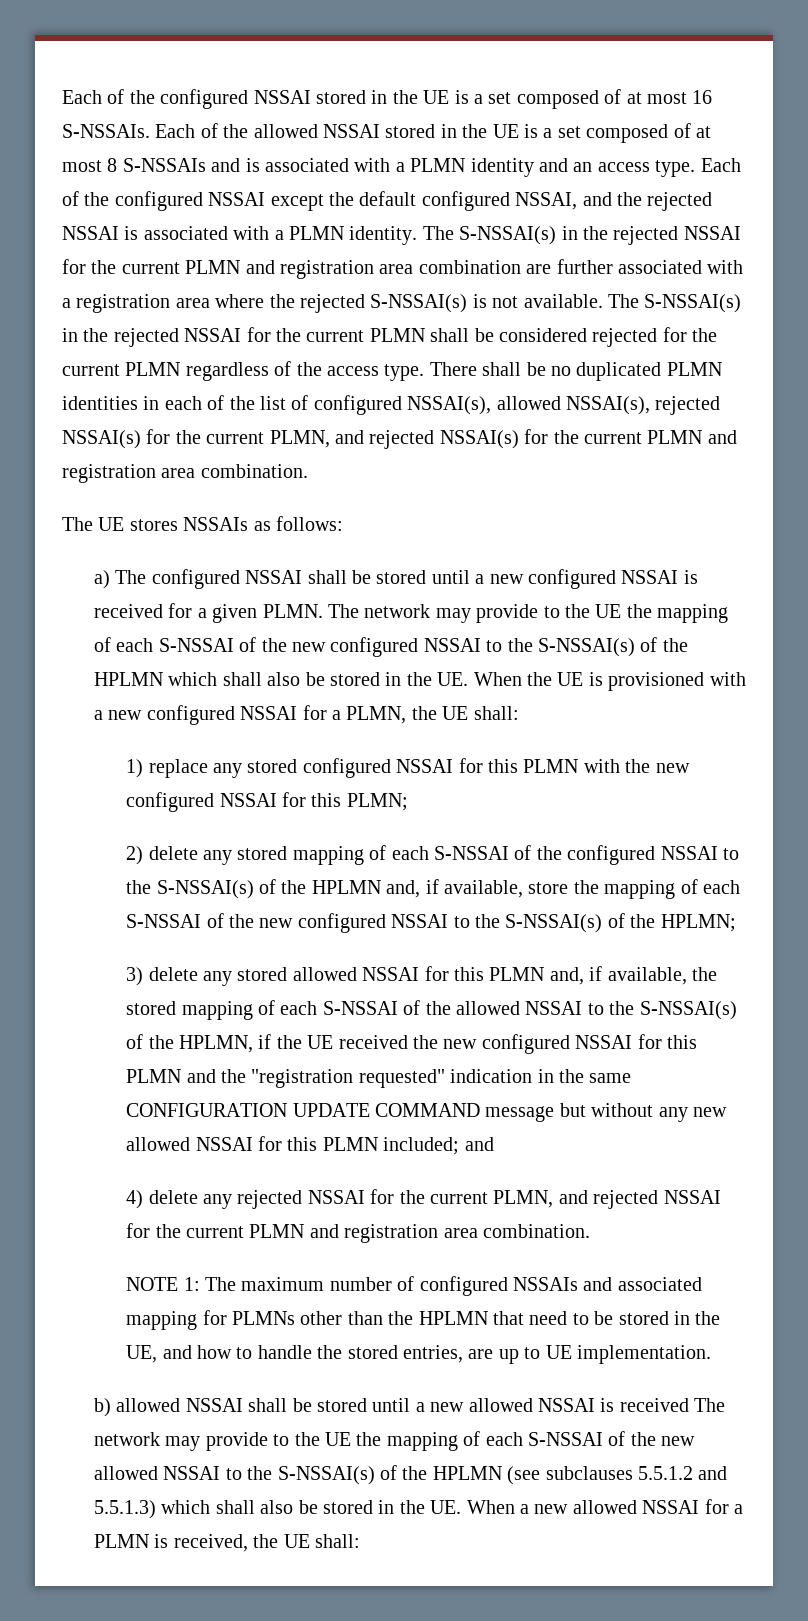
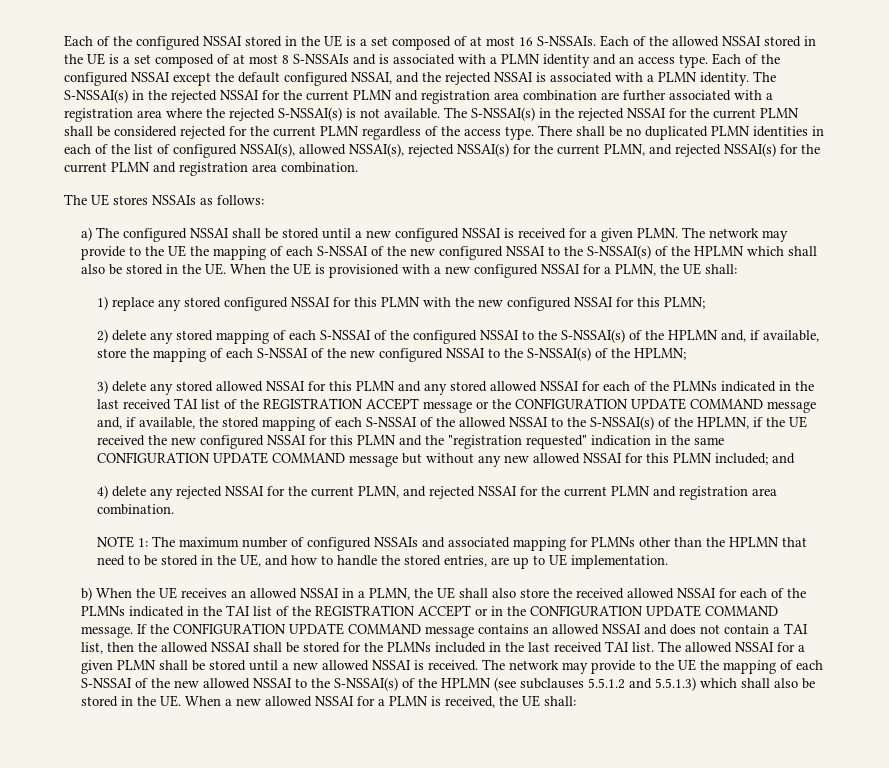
(545, 974) none -> [398,381,815,395] [97,398,817,413] and any stored allowed NSSAI for each of the PLMNs indicated in the last received TAI list of the REGISTRATION ACCEPT message or the CONFIGURATION UPDATE COMMAND message
[116,1398,243,1412] allowed NSSAI -> [95,587,806,600] [80,605,778,617] [80,623,808,638] [80,641,805,654] [80,660,156,674] When the UE receives an allowed NSSAI in a PLMN, the UE shall also store the received allowed NSSAI for each of the PLMNs indicated in the TAI list of the REGISTRATION ACCEPT or in the CONFIGURATION UPDATE COMMAND message. If the CONFIGURATION UPDATE COMMAND message contains an allowed NSSAI and does not contain a TAI list, then the allowed NSSAI shall be stored for the PLMNs included in the last received TAI list. The allowed NSSAI for a given PLMN
[619,1398,689,1412] received -> [427,660,478,671] received.

